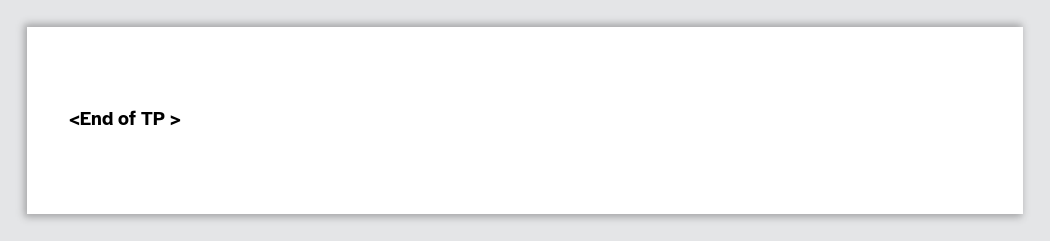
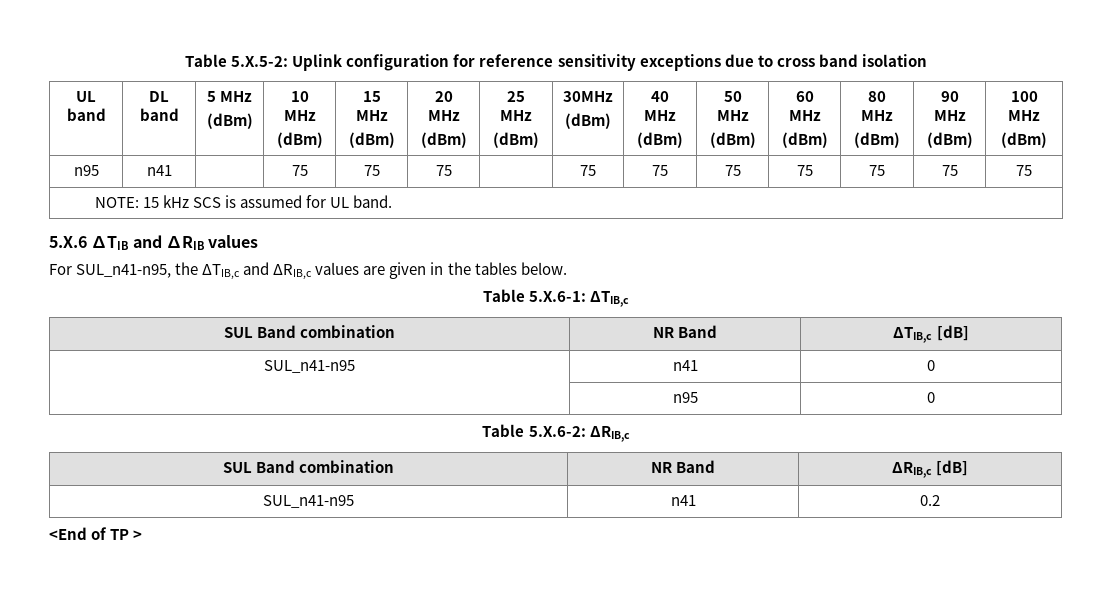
(69, 119) none -> [185,54,927,71] [76,91,96,102] [66,108,106,121] [149,91,169,102] [139,108,179,121] [206,91,253,102] [206,113,253,129] [290,91,309,102] [283,110,316,121] [276,132,323,148] [362,91,381,102] [355,110,388,121] [348,132,395,148] [434,91,453,102] [427,110,460,121] [420,132,467,148] [507,91,525,102] [500,110,532,121] [493,132,539,148] [563,91,613,102] [565,113,611,129] [651,91,669,102] [644,110,676,121] [637,132,683,148] [723,91,742,102] [716,110,749,121] [709,132,756,148] [795,91,814,102] [788,110,821,121] [781,132,828,148] [868,91,886,102] [861,110,893,121] [854,132,900,148] [940,91,959,102] [933,110,966,121] [926,132,973,148] [1010,91,1038,102] [1008,110,1040,121] [1001,132,1047,148] [73,165,99,176] [146,165,172,176] [291,165,308,176] [363,165,380,176] [435,165,452,176] [580,165,596,176] [652,165,668,176] [724,165,741,176] [796,165,813,176] [869,165,885,176] [941,165,958,176] [1016,165,1032,176] [94,195,393,208] [49,235,259,250] [49,262,567,279] [482,289,630,307] [223,325,396,338] [652,325,718,338] [893,325,969,343] [264,360,355,373] [672,360,698,371] [927,360,935,371] [672,392,698,403] [927,392,935,403] [482,424,630,442] [222,460,395,473] [650,460,716,473] [891,460,969,478] [263,495,354,508] [670,495,696,506] [920,495,940,506] Table 5.X.5-2: Uplink configuration for reference sensitivity exceptions due to cross band isolation // UL band | DL band | 5 MHz // (dBm) | 10 MHz // (dBm) | 15 MHz // (dBm) | 20 MHz // (dBm) | 25 MHz // (dBm) | 30MHz // (dBm) | 40 MHz // (dBm) | 50 MHz // (dBm) | 60 MHz // (dBm) | 80 MHz // (dBm) | 90 MHz // (dBm) | 100 MHz // (dBm) // n95 | n41 | | 75 | 75 | 75 | | 75 | 75 | 75 | 75 | 75 | 75 | 75 // NOTE: 15 kHz SCS is assumed for UL band. // 5.X.6 ∆TIB and ∆RIB values // For SUL_n41-n95, the ΔTIB,c and ΔRIB,c values are given in the tables below. // Table 5.X.6-1: ΔTIB,c // SUL Band combination | NR Band | ΔTIB,c [dB] // SUL_n41-n95 | n41 | 0 // | n95 | 0 // Table 5.X.6-2: ΔRIB,c // SUL Band combination | NR Band | ΔRIB,c [dB] // SUL_n41-n95 | n41 | 0.2 //

